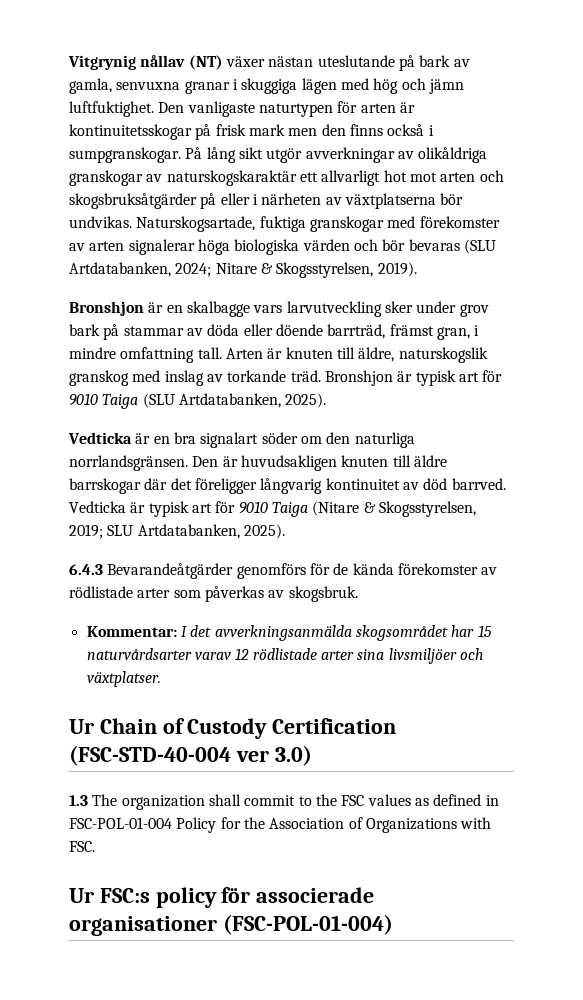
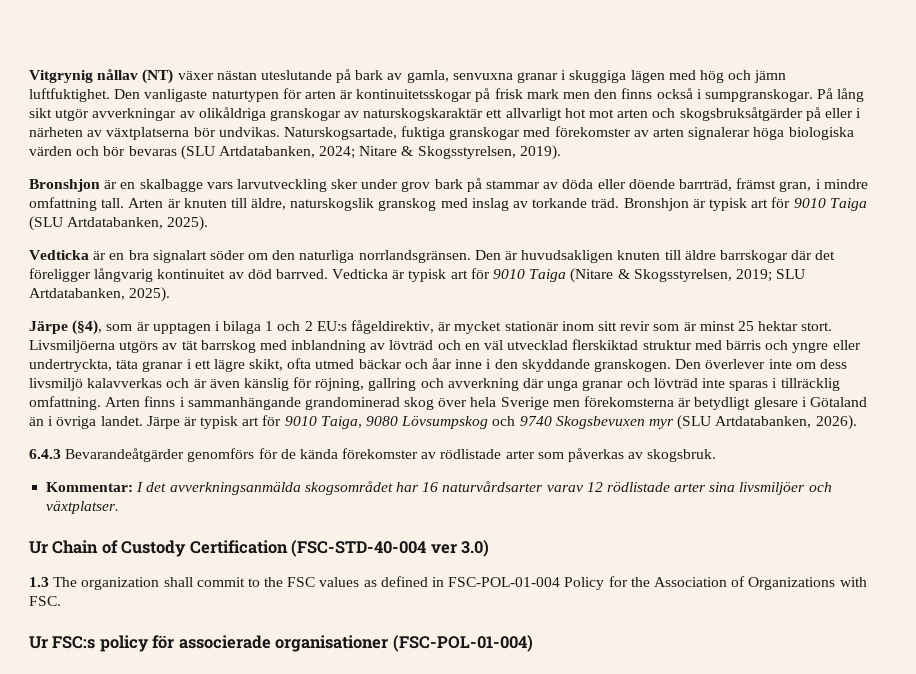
(285, 531) none -> [29,320,833,335] [29,339,861,353] [29,358,847,372] [29,377,840,391] [29,396,867,410] [29,415,857,430] // Järpe (§4), som är upptagen i bilaga 1 och 2 EU:s fågeldirektiv, är mycket stationär inom sitt revir som är minst 25 hektar stort. Livsmiljöerna utgörs av tät barrskog med inblandning av lövträd och en väl utvecklad flerskiktad struktur med bärris och yngre eller undertryckta, täta granar i ett lägre skikt, ofta utmed bäckar och åar inne i den skyddande granskogen. Den överlever inte om dess livsmiljö kalavverkas och är även känslig för röjning, gallring och avverkning där unga granar och lövträd inte sparas i tillräcklig omfattning. Arten finns i sammanhängande grandominerad skog över hela Sverige men förekomsterna är betydligt glesare i Götaland än i övriga landet. Järpe är typisk art för 9010 Taiga, 9080 Lövsumpskog och 9740 Skogsbevuxen myr (SLU Artdatabanken, 2026).
[477,625,492,637] 15 -> [422,482,439,492] 16

